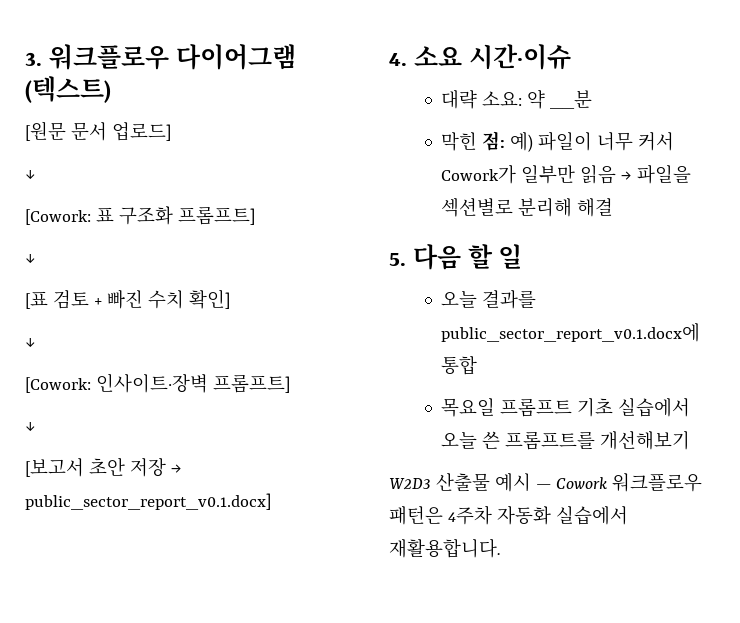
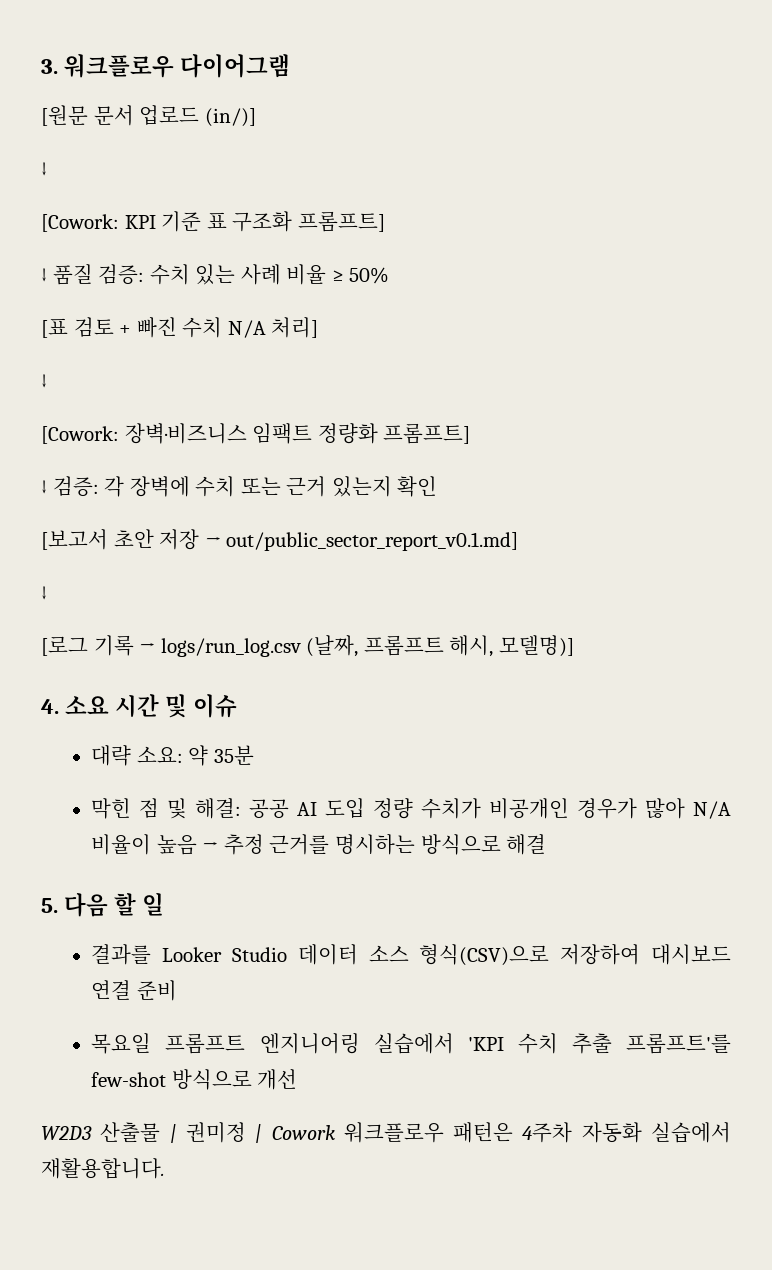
[25,76,111,103] (텍스트) -> (291, 66) none
[111,122,171,141] [25,170,36,180] [25,209,91,225] 업로드] // ↓ // [Cowork: -> [139,105,256,127] [41,162,47,176] [41,211,202,232] 업로드 (in/)] // ↓ // [Cowork: KPI 기준
(36, 259) none -> [52,264,390,285] 품질 검증: 수치 있는 사례 비율 ≥ 50%
[188,289,230,309] [25,338,36,348] [25,373,290,393] [25,422,36,432] [25,457,182,477] [25,493,271,510] 확인] // ↓ // [Cowork: 인사이트·장벽 프롬프트] // ↓ // [보고서 초안 저장 → public_sector_report_v0.1.docx] -> [227,317,319,338] [41,374,47,388] [41,423,471,444] [41,476,438,497] [41,529,519,551] [41,586,47,600] [41,635,574,657] N/A 처리] // ↓ // [Cowork: 장벽·비즈니스 임팩트 정량화 프롬프트] // ↓ 검증: 각 장벽에 수치 또는 근거 있는지 확인 // [보고서 초안 저장 → out/public_sector_report_v0.1.md] // ↓ // [로그 기록 → logs/run_log.csv (날짜, 프롬프트 해시, 모델명)]
[468,44,571,70] 시간·이슈 -> [115,694,238,718] 시간 및 이슈
[550,90,593,109] __분 -> [213,745,254,765] 35분
[482,131,675,152] [441,164,692,184] [441,198,573,217] 점: 예) 파일이 너무 커서 Cowork가 일부만 읽음 → 파일을 섹션별로 분리해 -> [139,798,731,819] [91,834,501,855] 점 및 해결: 공공 AI 도입 정량 수치가 비공개인 경우가 많아 N/A 비율이 높음 → 추정 근거를 명시하는 방식으로
[441,290,537,309] [441,323,701,342] [441,356,478,375] [441,398,691,417] [441,431,691,450] 오늘 결과를 public_sector_report_v0.1.docx에 통합 // 목요일 프롬프트 기초 실습에서 오늘 쓴 프롬프트를 개선해보기 -> [91,944,731,966] [91,980,177,1001] [91,1033,731,1054] [91,1069,298,1090] 결과를 Looker Studio 데이터 소스 형식(CSV)으로 저장하여 대시보드 연결 준비 // 목요일 프롬프트 엔지니어링 실습에서 'KPI 수치 추출 프롬프트'를 few-shot 방식으로 개선
[494,473,551,492] 예시 — -> [169,1122,263,1143] | 권미정 |

